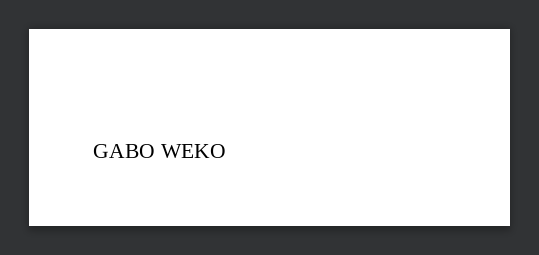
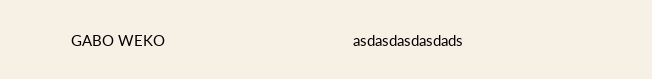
(226, 151) none -> [353,35,463,46] // asdasdasdasdads

